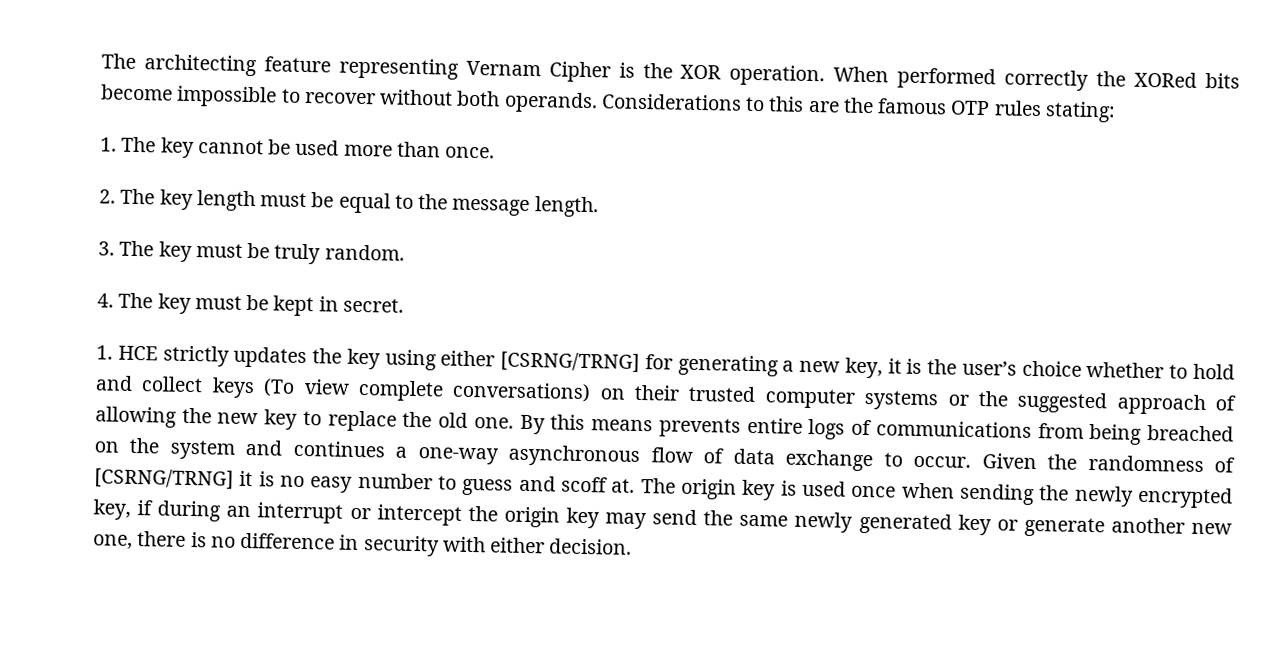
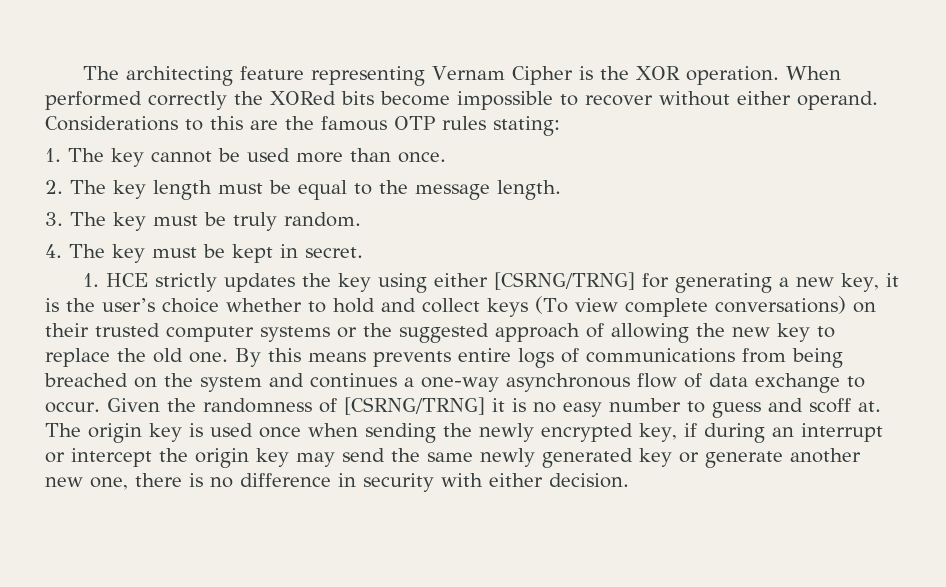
[456,90,598,114] both operands. -> [737,91,878,110] either operand.

